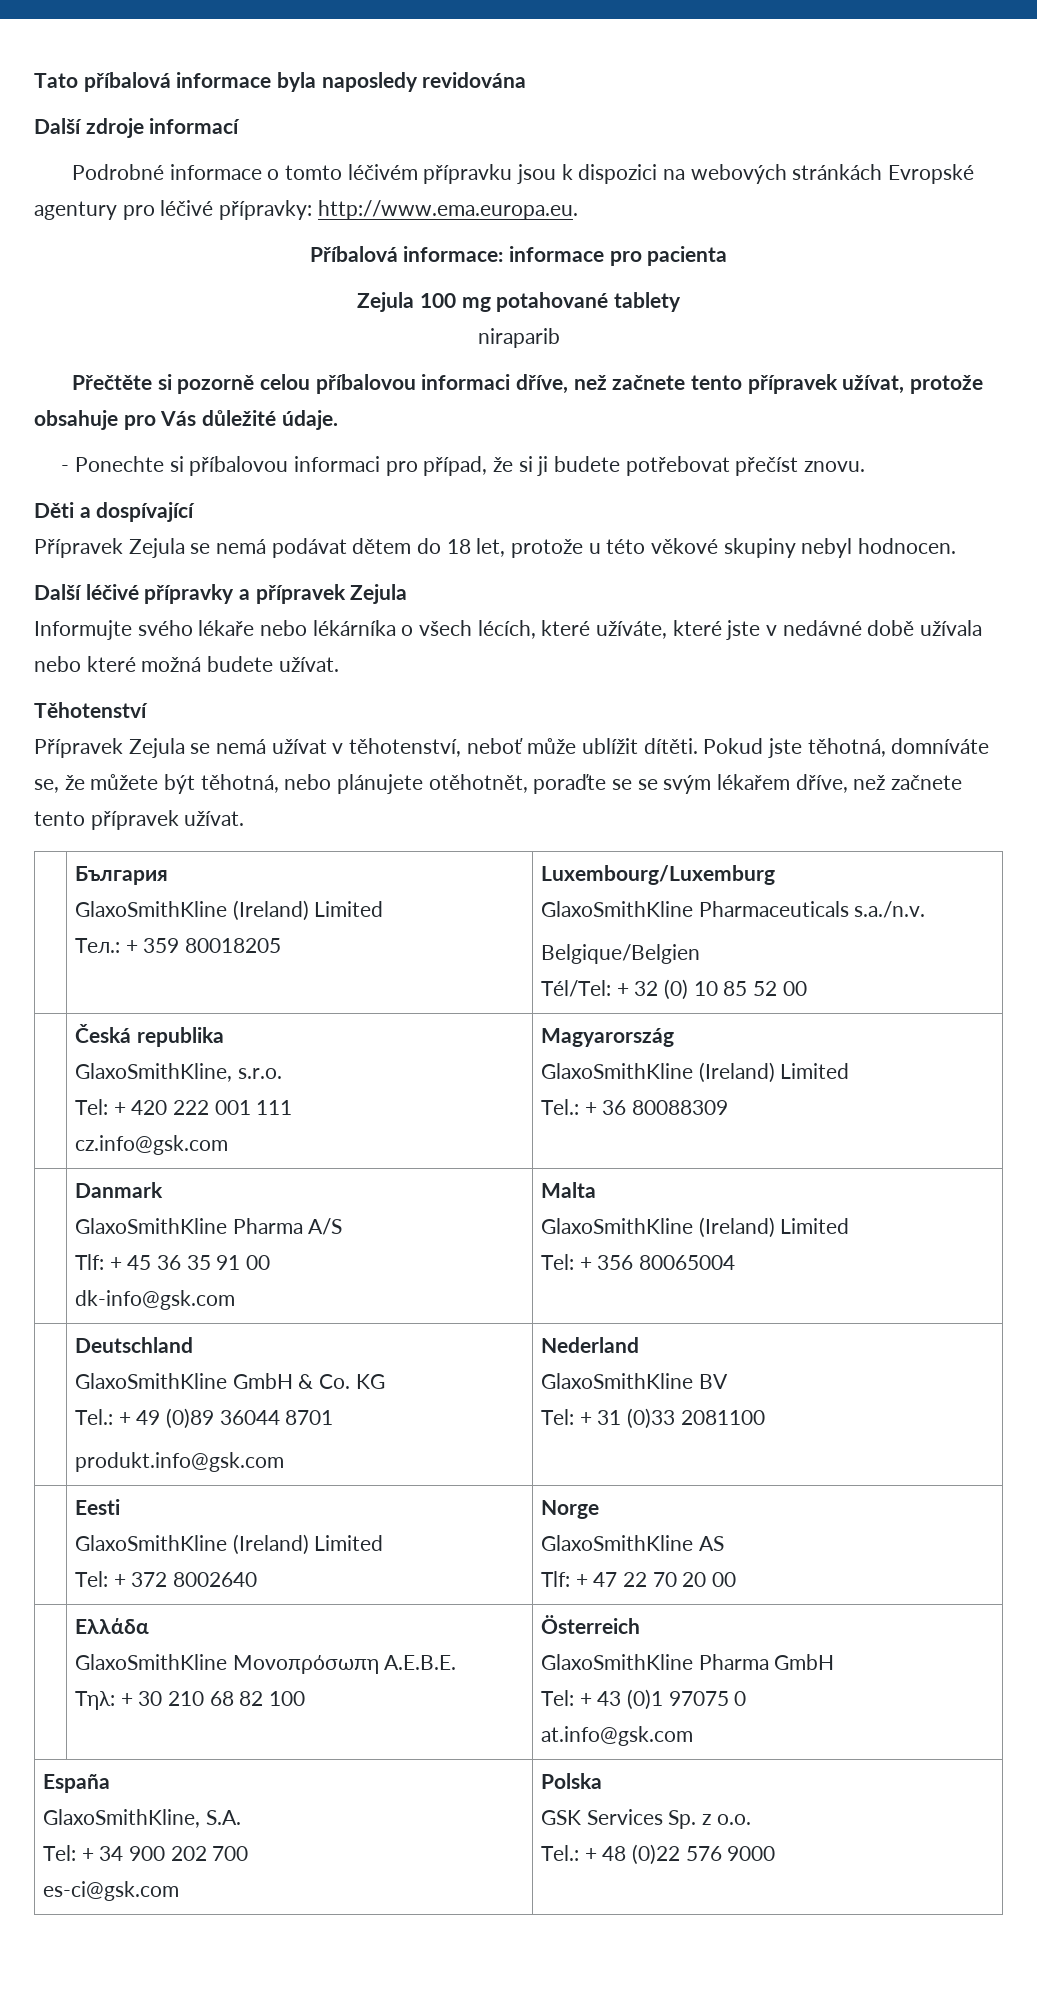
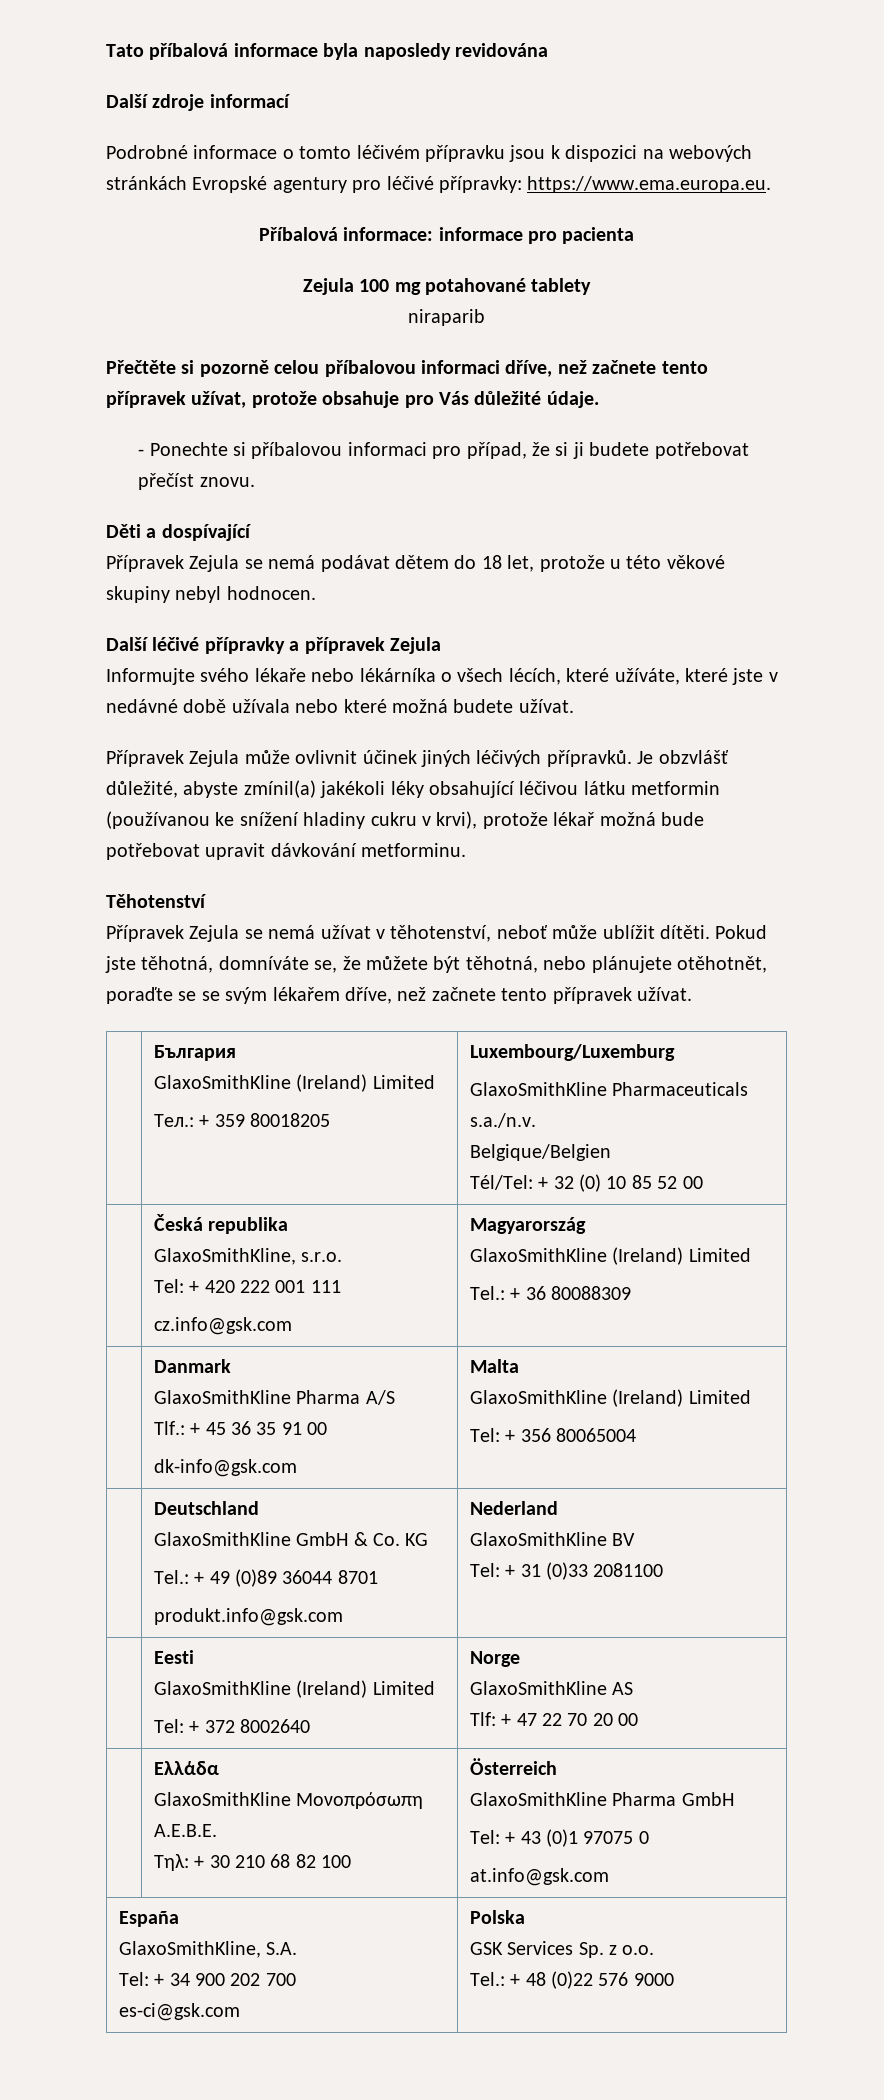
[317,200,578,220] http://www.ema.europa.eu. -> [527,176,772,193] https://www.ema.europa.eu.
(339, 664) none -> [106,750,729,767] [106,780,721,798] [106,811,704,829] [106,843,467,860] // Přípravek Zejula může ovlivnit účinek jiných léčivých přípravků. Je obzvlášť důležité, abyste zmínil(a) jakékoli léky obsahující léčivou látku metformin (používanou ke snížení hladiny cukru v krvi), protože lékař možná bude potřebovat upravit dávkování metforminu.
[74,1254,104,1270] Tlf: -> [153,1421,185,1435] Tlf.:

